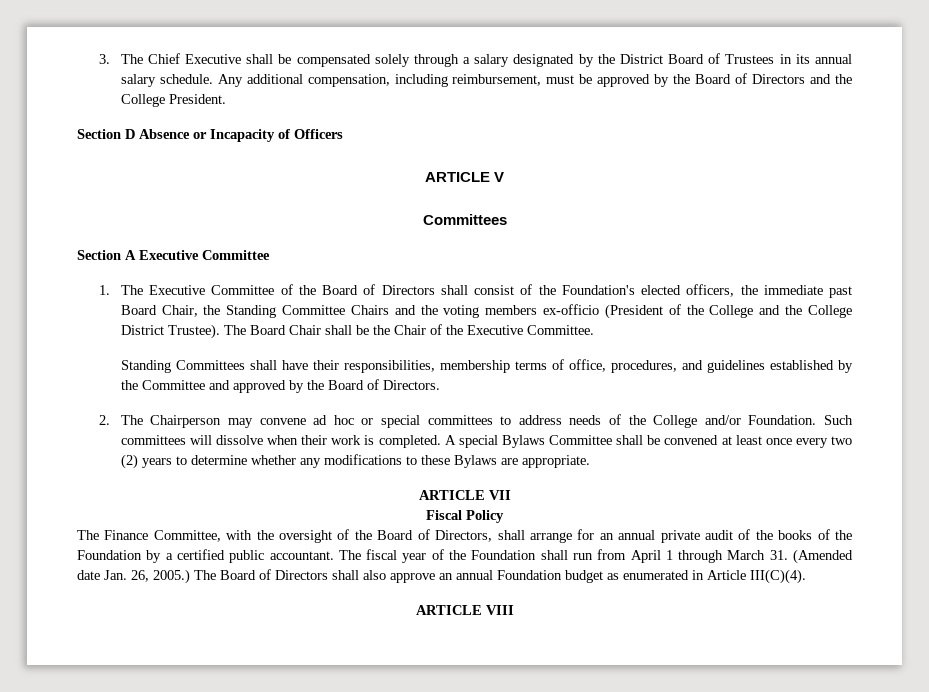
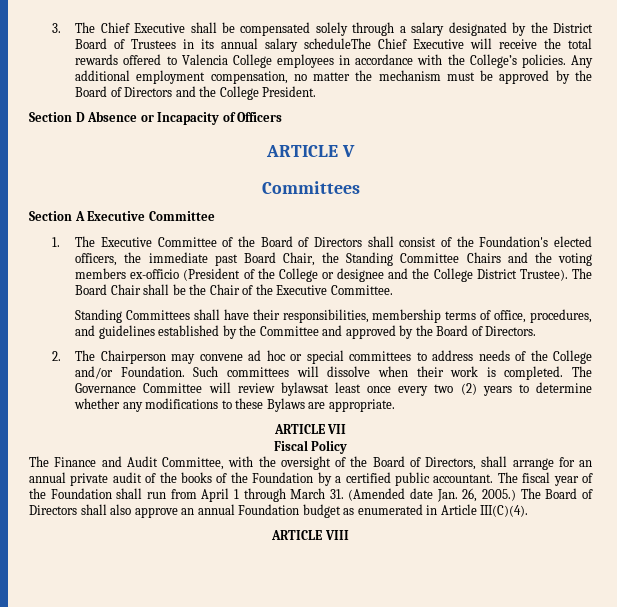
[159,74,542,87] schedule. Any additional compensation, including reimbursement, -> [304,38,592,49] [75,54,593,68] [75,70,441,84] scheduleThe Chief Executive will receive the total rewards offered to Valencia College employees in accordance with the College’s policies. Any additional employment compensation, no matter the mechanism
(754, 311) none -> [322,268,385,282] or designee
[444,435,732,448] A special Bylaws Committee shall be convened at -> [571,366,592,377] [75,382,329,396] The Governance Committee will review bylawsat
(149, 535) none -> [101,456,158,467] and Audit

